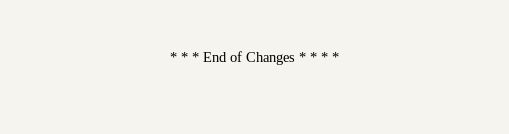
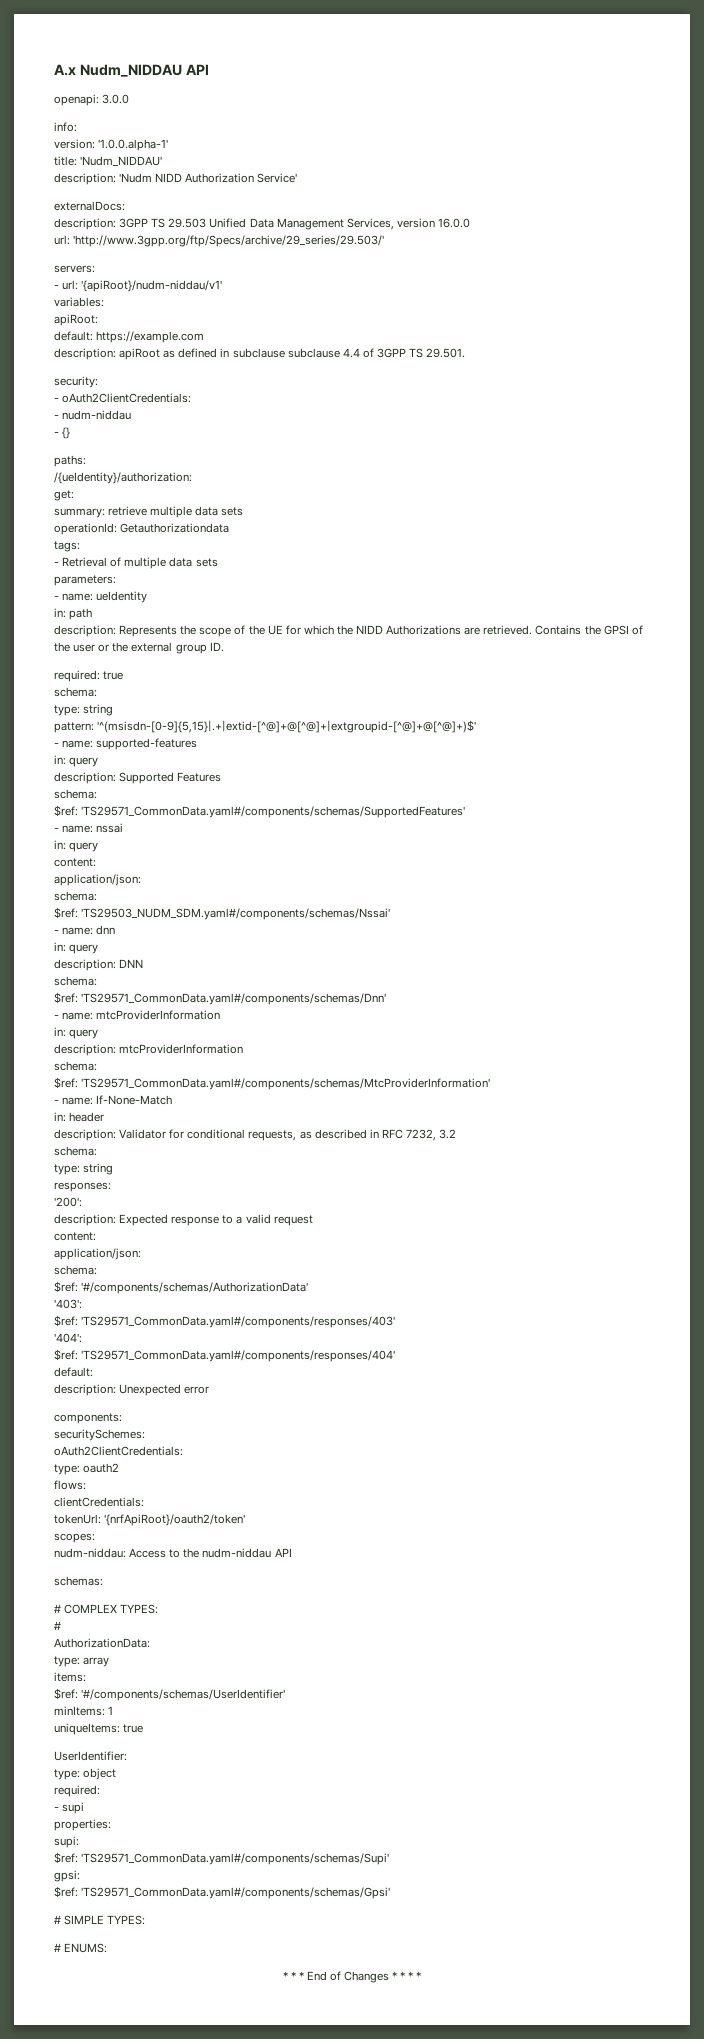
(170, 57) none -> [54,64,209,77] [54,94,130,106] [54,122,77,132] [54,139,169,151] [54,156,163,166] [54,173,298,185] [54,201,125,211] [54,218,470,230] [54,235,385,247] [54,265,95,273] [54,280,223,292] [54,297,104,307] [54,314,98,326] [54,331,205,343] [54,348,466,360] [54,376,98,388] [54,393,192,403] [54,410,132,420] [54,427,71,439] [54,455,86,467] [54,472,192,484] [54,490,74,501] [54,506,244,518] [54,523,230,535] [54,541,80,552] [54,557,218,569] [54,575,116,586] [54,591,148,603] [54,608,93,620] [54,625,643,637] [54,642,224,654] [54,670,124,682] [54,687,97,697] [54,704,114,716] [54,720,477,733] [54,738,198,750] [54,755,99,767] [54,772,222,784] [54,789,97,799] [54,805,466,818] [54,823,124,833] [54,840,99,852] [54,858,96,867] [54,874,141,886] [54,891,97,901] [54,907,391,920] [54,925,116,935] [54,942,99,954] [54,959,144,971] [54,976,97,986] [54,992,387,1005] [54,1010,221,1020] [54,1027,99,1039] [54,1044,244,1056] [54,1061,97,1071] [54,1077,491,1090] [54,1095,173,1105] [54,1112,105,1122] [54,1129,457,1141] [54,1146,97,1156] [54,1163,114,1175] [54,1182,111,1192] [54,1197,82,1207] [54,1214,313,1226] [54,1232,96,1241] [54,1248,141,1260] [54,1265,97,1275] [54,1281,309,1294] [54,1299,82,1309] [54,1315,396,1328] [54,1333,82,1343] [54,1349,396,1362] [54,1367,93,1377] [54,1384,210,1396] [54,1413,122,1424] [54,1429,145,1441] [54,1446,183,1456] [54,1463,120,1475] [54,1480,86,1490] [54,1497,144,1507] [54,1514,246,1526] [54,1533,95,1543] [54,1548,292,1558] [54,1576,103,1586] [54,1604,159,1614] [54,1621,61,1630] [54,1638,150,1648] [54,1656,110,1667] [54,1672,86,1682] [54,1688,286,1701] [54,1706,114,1716] [54,1723,144,1735] [54,1751,127,1761] [54,1768,117,1780] [54,1785,100,1797] [54,1802,85,1814] [54,1819,111,1831] [54,1836,79,1848] [54,1852,390,1865] [54,1870,80,1882] [54,1886,391,1899] [54,1915,146,1925] [54,1943,108,1953] A.x Nudm_NIDDAU API // openapi: 3.0.0 // info: // version: '1.0.0.alpha-1' // title: 'Nudm_NIDDAU' // description: 'Nudm NIDD Authorization Service' // externalDocs: // description: 3GPP TS 29.503 Unified Data Management Services, version 16.0.0 // url: 'http://www.3gpp.org/ftp/Specs/archive/29_series/29.503/' // servers: // - url: '{apiRoot}/nudm-niddau/v1' // variables: // apiRoot: // default: https://example.com // description: apiRoot as defined in subclause subclause 4.4 of 3GPP TS 29.501. // security: // - oAuth2ClientCredentials: // - nudm-niddau // - {} // paths: // /{ueIdentity}/authorization: // get: // summary: retrieve multiple data sets // operationId: Getauthorizationdata // tags: // - Retrieval of multiple data sets // parameters: // - name: ueIdentity // in: path // description: Represents the scope of the UE for which the NIDD Authorizations are retrieved. Contains the GPSI of the user or the external group ID. // required: true // schema: // type: string // pattern: '^(msisdn-[0-9]{5,15}|.+|extid-[^@]+@[^@]+|extgroupid-[^@]+@[^@]+)$' // - name: supported-features // in: query // description: Supported Features // schema: // $ref: 'TS29571_CommonData.yaml#/components/schemas/SupportedFeatures' // - name: nssai // in: query // content: // application/json: // schema: // $ref: 'TS29503_NUDM_SDM.yaml#/components/schemas/Nssai' // - name: dnn // in: query // description: DNN // schema: // $ref: 'TS29571_CommonData.yaml#/components/schemas/Dnn' // - name: mtcProviderInformation // in: query // description: mtcProviderInformation // schema: // $ref: 'TS29571_CommonData.yaml#/components/schemas/MtcProviderInformation' // - name: If-None-Match // in: header // description: Validator for conditional requests, as described in RFC 7232, 3.2 // schema: // type: string // responses: // '200': // description: Expected response to a valid request // content: // application/json: // schema: // $ref: '#/components/schemas/AuthorizationData' // '403': // $ref: 'TS29571_CommonData.yaml#/components/responses/403' // '404': // $ref: 'TS29571_CommonData.yaml#/components/responses/404' // default: // description: Unexpected error // components: // securitySchemes: // oAuth2ClientCredentials: // type: oauth2 // flows: // clientCredentials: // tokenUrl: '{nrfApiRoot}/oauth2/token' // scopes: // nudm-niddau: Access to the nudm-niddau API // schemas: // # COMPLEX TYPES: // # // AuthorizationData: // type: array // items: // $ref: '#/components/schemas/UserIdentifier' // minItems: 1 // uniqueItems: true // UserIdentifier: // type: object // required: // - supi // properties: // supi: // $ref: 'TS29571_CommonData.yaml#/components/schemas/Supi' // gpsi: // $ref: 'TS29571_CommonData.yaml#/components/schemas/Gpsi' // # SIMPLE TYPES: // # ENUMS: //

